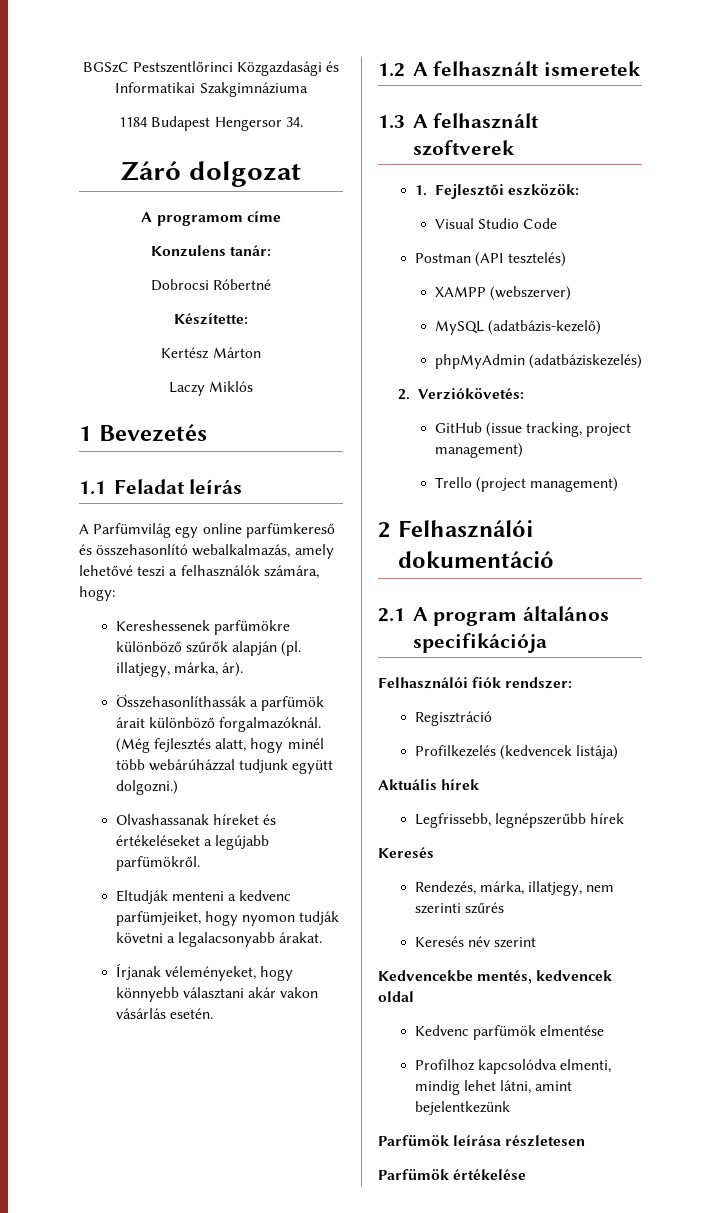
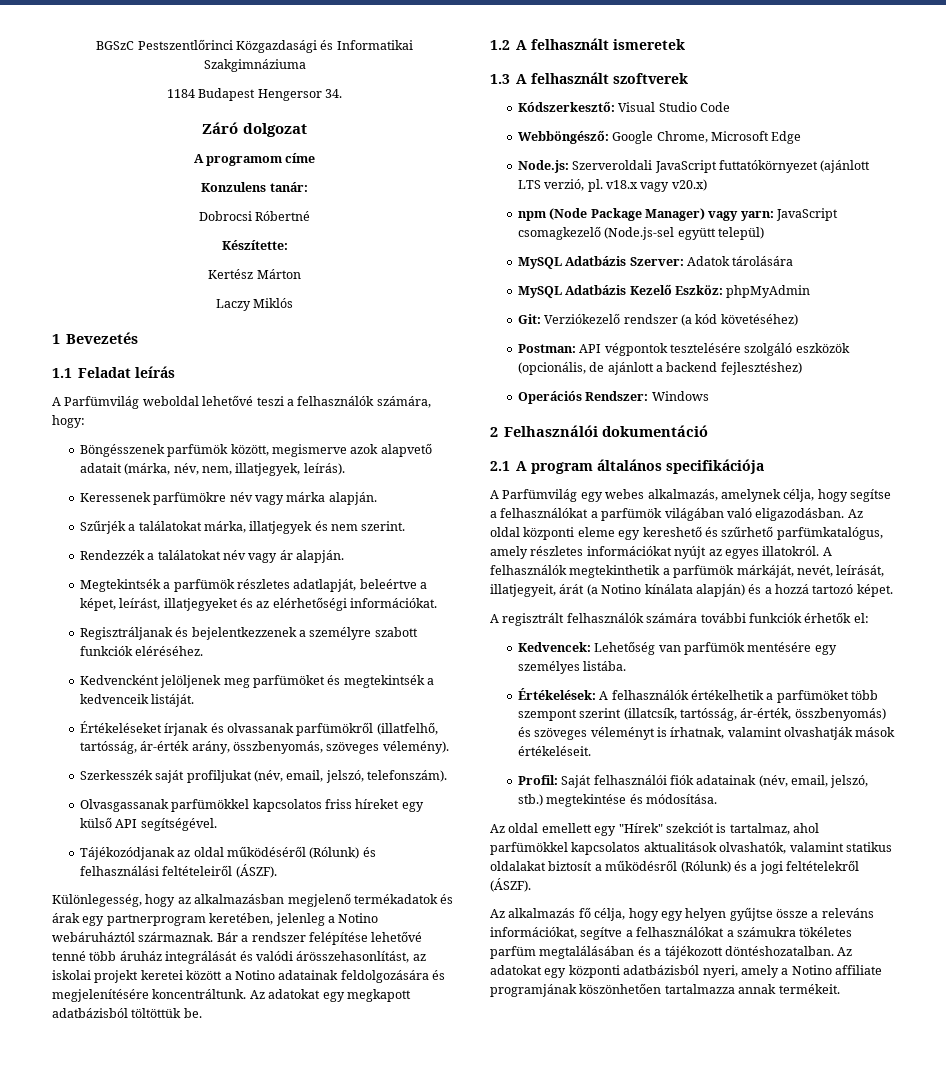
[175,523,335,538] [79,544,334,559] egy online parfümkereső és összehasonlító webalkalmazás, amely -> [142,396,199,406] weboldal
[115,620,291,635] [115,641,302,656] [115,662,244,677] [115,695,325,711] [115,717,322,732] [115,738,324,753] [115,759,334,774] [115,780,178,795] [115,814,277,825] [115,835,270,850] [115,856,200,871] [115,890,292,904] [115,911,340,926] [115,932,323,947] [115,964,294,981] [115,987,319,1002] [115,1008,214,1019] Kereshessenek parfümökre különböző szűrők alapján (pl. illatjegy, márka, ár). // Összehasonlíthassák a parfümök árait különböző forgalmazóknál. (Még fejlesztés alatt, hogy minél több webárúházzal tudjunk együtt dolgozni.) // Olvashassanak híreket és értékeléseket a legújabb parfümökről. // Eltudják menteni a kedvenc parfümjeiket, hogy nyomon tudják követni a legalacsonyabb árakat. // Írjanak véleményeket, hogy könnyebb választani akár vakon vásárlás esetén. -> [79,443,432,457] [79,463,345,476] [79,492,377,505] [79,520,406,534] [79,550,345,563] [79,579,428,592] [79,597,438,611] [79,627,418,640] [79,646,204,656] [79,675,435,688] [79,694,195,707] [79,721,438,736] [79,741,449,754] [79,770,448,783] [79,799,424,812] [79,817,217,831] [79,846,376,860] [79,864,277,878] [52,893,454,907] [52,913,379,926] [52,931,423,945] [52,951,426,964] [52,970,445,983] [52,989,411,1002] [52,1008,202,1018] Böngésszenek parfümök között, megismerve azok alapvető adatait (márka, név, nem, illatjegyek, leírás). // Keressenek parfümökre név vagy márka alapján. // Szűrjék a találatokat márka, illatjegyek és nem szerint. // Rendezzék a találatokat név vagy ár alapján. // Megtekintsék a parfümök részletes adatlapját, beleértve a képet, leírást, illatjegyeket és az elérhetőségi információkat. // Regisztráljanak és bejelentkezzenek a személyre szabott funkciók eléréséhez. // Kedvencként jelöljenek meg parfümöket és megtekintsék a kedvenceik listáját. // Értékeléseket írjanak és olvassanak parfümökről (illatfelhő, tartósság, ár-érték arány, összbenyomás, szöveges vélemény). // Szerkesszék saját profiljukat (név, email, jelszó, telefonszám). // Olvasgassanak parfümökkel kapcsolatos friss híreket egy külső API segítségével. // Tájékozódjanak az oldal működéséről (Rólunk) és felhasználási feltételeiről (ÁSZF). // Különlegesség, hogy az alkalmazásban megjelenő termékadatok és árak egy partnerprogram keretében, jelenleg a Notino webáruháztól származnak. Bár a rendszer felépítése lehetővé tenné több áruház integrálását és valódi árösszehasonlítást, az iskolai projekt keretei között a Notino adatainak feldolgozására és megjelenítésére koncentráltunk. Az adatokat egy megkapott adatbázisból töltöttük be.
[414,184,579,199] 1. Fejlesztői eszközök: // -> [517,101,615,112] Kódszerkesztő:
[414,252,567,267] [434,286,571,301] [434,320,601,335] [434,354,642,369] [397,388,524,400] [434,422,632,437] [434,443,523,458] [434,477,619,492] Postman (API tesztelés) // XAMPP (webszerver) // MySQL (adatbázis-kezelő) // phpMyAdmin (adatbáziskezelés) // 2. Verziókövetés: // GitHub (issue tracking, project management) // Trello (project management) -> [517,130,802,144] [517,160,871,173] [517,179,707,192] [517,208,839,221] [517,226,764,240] [517,256,794,269] [517,284,811,298] [517,313,798,326] [517,343,850,356] [517,362,802,375] [517,391,709,404] Webböngésző: Google Chrome, Microsoft Edge // Node.js: Szerveroldali JavaScript futtatókörnyezet (ajánlott LTS verzió, pl. v18.x vagy v20.x) // npm (Node Package Manager) vagy yarn: JavaScript csomagkezelő (Node.js-sel együtt települ) // MySQL Adatbázis Szerver: Adatok tárolására // MySQL Adatbázis Kezelő Eszköz: phpMyAdmin // Git: Verziókezelő rendszer (a kód követéséhez) // Postman: API végpontok tesztelésére szolgáló eszközök (opcionális, de ajánlott a backend fejlesztéshez) // Operációs Rendszer: Windows
[378,677,573,689] [414,711,492,726] [414,745,619,760] [378,779,480,790] [414,813,625,828] [378,847,434,858] [414,881,615,896] [414,902,505,914] [414,936,537,948] [378,970,613,984] [378,991,414,1002] [414,1025,605,1040] [414,1059,612,1074] [414,1080,573,1095] [414,1101,510,1115] [378,1135,586,1147] [378,1169,527,1180] Felhasználói fiók rendszer: // Regisztráció // Profilkezelés (kedvencek listája) // Aktuális hírek // Legfrissebb, legnépszerűbb hírek // Keresés // Rendezés, márka, illatjegy, nem szerinti szűrés // Keresés név szerint // Kedvencekbe mentés, kedvencek oldal // Kedvenc parfümök elmentése // Profilhoz kapcsolódva elmenti, mindig lehet látni, amint bejelentkezünk // Parfümök leírása részletesen // Parfümök értékelése -> [490,489,891,502] [490,508,863,521] [490,526,883,540] [490,546,832,559] [490,565,885,578] [490,584,893,597] [490,612,869,626] [517,641,837,655] [517,661,627,674] [517,688,879,703] [517,708,886,721] [517,727,896,740] [517,746,591,756] [517,775,869,788] [517,794,717,807] [490,823,819,836] [490,842,892,855] [490,860,859,874] [490,878,531,892] [490,907,874,921] [490,927,853,940] [490,946,853,959] [490,965,882,978] [490,983,840,997] A Parfümvilág egy webes alkalmazás, amelynek célja, hogy segítse a felhasználókat a parfümök világában való eligazodásban. Az oldal központi eleme egy kereshető és szűrhető parfümkatalógus, amely részletes információkat nyújt az egyes illatokról. A felhasználók megtekinthetik a parfümök márkáját, nevét, leírását, illatjegyeit, árát (a Notino kínálata alapján) és a hozzá tartozó képet. // A regisztrált felhasználók számára további funkciók érhetők el: // Kedvencek: Lehetőség van parfümök mentésére egy személyes listába. // Értékelések: A felhasználók értékelhetik a parfümöket több szempont szerint (illatcsík, tartósság, ár-érték, összbenyomás) és szöveges véleményt is írhatnak, valamint olvashatják mások értékeléseit. // Profil: Saját felhasználói fiók adatainak (név, email, jelszó, stb.) megtekintése és módosítása. // Az oldal emellett egy "Hírek" szekciót is tartalmaz, ahol parfümökkel kapcsolatos aktualitások olvashatók, valamint statikus oldalakat biztosít a működésről (Rólunk) és a jogi feltételekről (ÁSZF). // Az alkalmazás fő célja, hogy egy helyen gyűjtse össze a releváns információkat, segítve a felhasználókat a számukra tökéletes parfüm megtalálásában és a tájékozott döntéshozatalban. Az adatokat egy központi adatbázisból nyeri, amely a Notino affiliate programjának köszönhetően tartalmazza annak termékeit.

